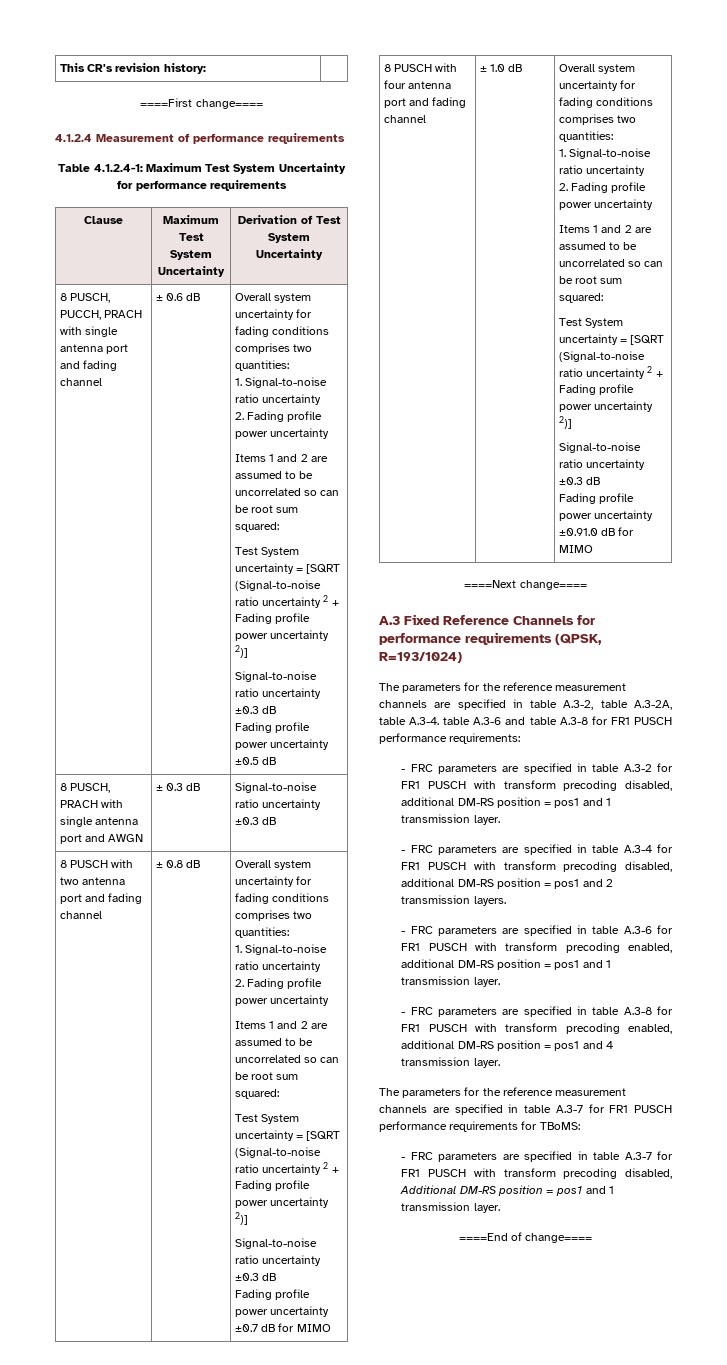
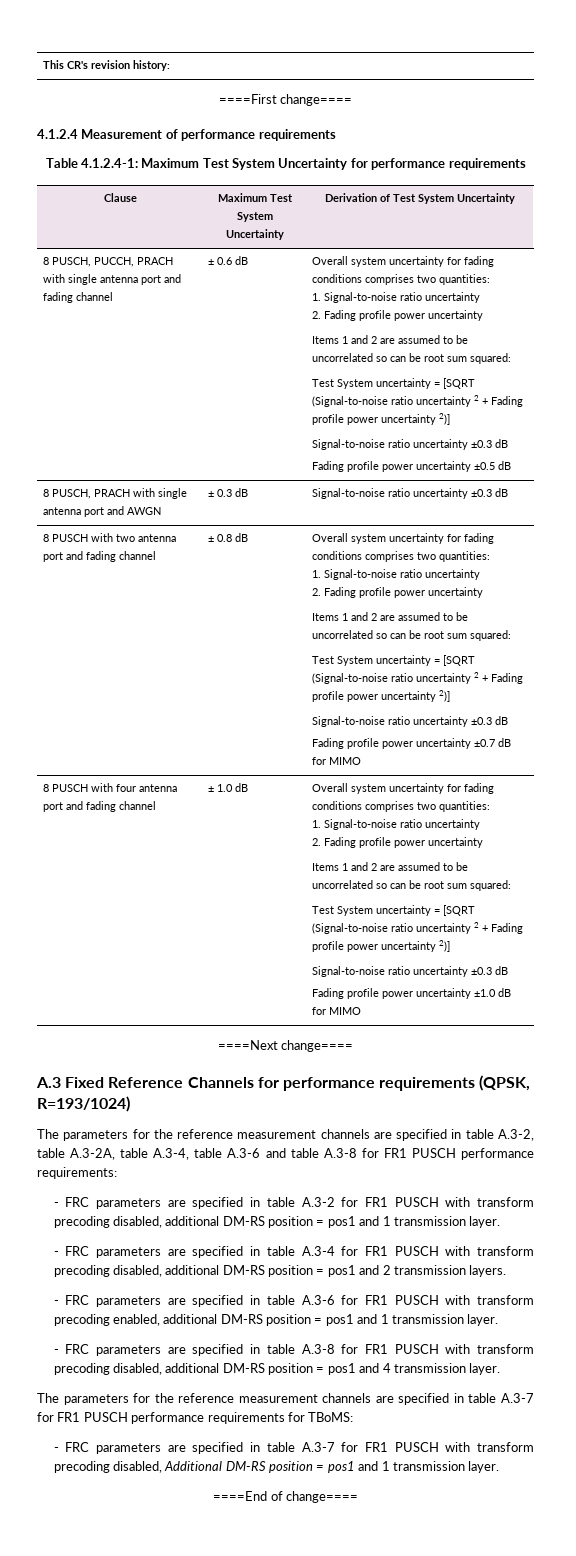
[558,528,598,536] ±0.91.0 -> [474,989,497,997] ±1.0
[409,717,440,725] A.3-4. -> [153,1148,190,1160] A.3-4,
[628,1024,672,1034] enabled, -> [112,1363,162,1375] disabled,

